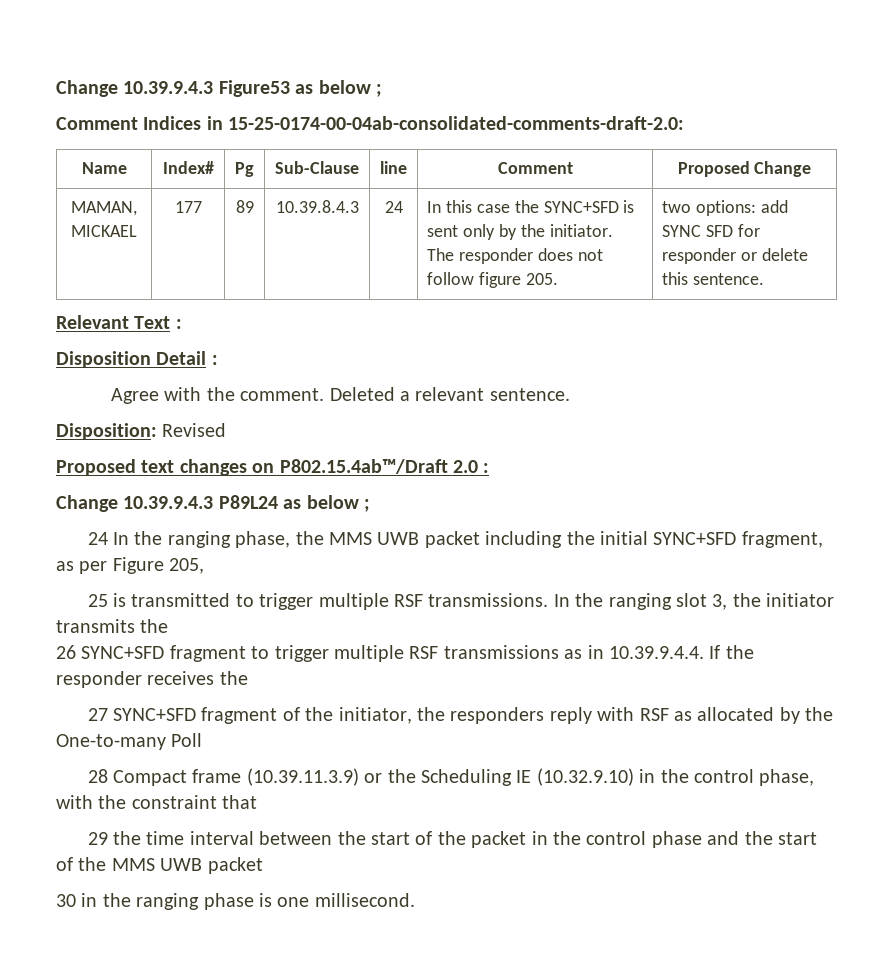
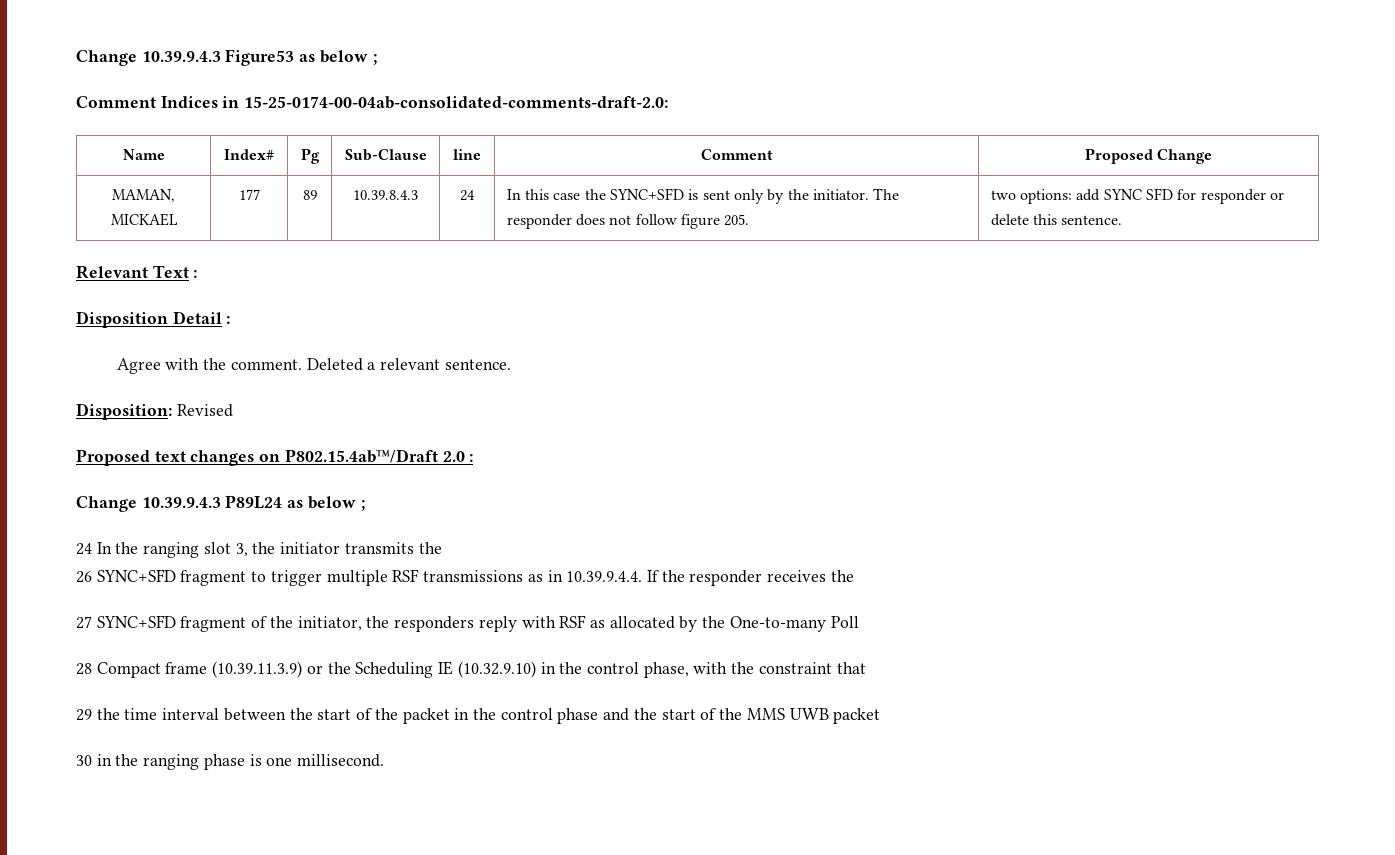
[235,531,823,548] [56,557,205,574] [87,593,672,610] phase, the MMS UWB packet including the initial SYNC+SFD fragment, as per Figure 205, // 25 is transmitted to trigger multiple RSF transmissions. In the ranging -> (200, 550) none

